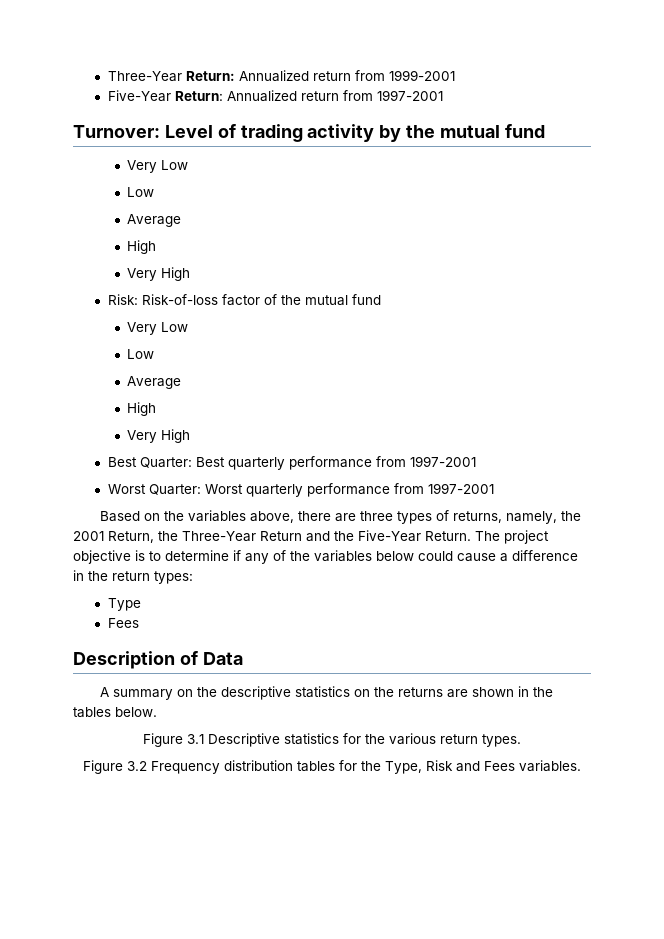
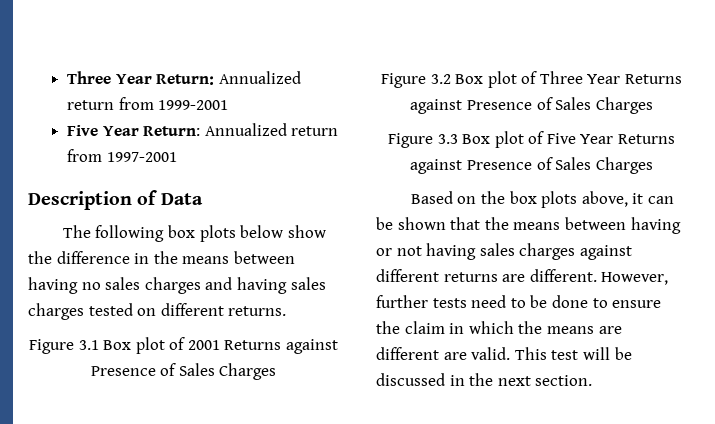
[107,71,182,82] Three-Year -> [67,71,152,84] Three Year
[107,90,171,102] Five-Year -> [67,125,139,136] Five Year
[73,124,545,142] [127,160,189,173] [127,187,155,197] [127,214,182,227] [127,240,157,254] [127,267,191,281] [107,294,381,306] [127,322,189,335] [127,349,155,359] [127,376,182,389] [127,402,157,416] [127,429,191,443] [107,456,476,470] [107,483,494,497] [99,510,581,524] [73,530,549,544] [73,550,578,564] [73,570,193,584] [107,598,141,611] [107,618,139,628] [73,651,243,669] [99,686,553,700] [73,707,157,718] [143,733,521,747] [83,760,581,774] Turnover: Level of trading activity by the mutual fund // Very Low // Low // Average // High // Very High // Risk: Risk-of-loss factor of the mutual fund // Very Low // Low // Average // High // Very High // Best Quarter: Best quarterly performance from 1997-2001 // Worst Quarter: Worst quarterly performance from 1997-2001 // Based on the variables above, there are three types of returns, namely, the 2001 Return, the Three-Year Return and the Five-Year Return. The project objective is to determine if any of the variables below could cause a difference in the return types: // Type // Fees // Description of Data // A summary on the descriptive statistics on the returns are shown in the tables below. // Figure 3.1 Descriptive statistics for the various return types. // Figure 3.2 Frequency distribution tables for the Type, Risk and Fees variables. -> [28,190,203,210] [62,225,326,242] [28,251,295,264] [28,277,326,294] [28,303,287,320] [28,337,339,354] [90,363,277,380] [380,71,683,88] [410,97,653,114] [387,131,676,148] [410,157,653,174] [410,191,674,208] [376,217,681,234] [376,243,632,260] [376,269,669,285] [376,295,662,308] [376,321,622,334] [376,347,632,360] [376,373,593,386] Description of Data // The following box plots below show the difference in the means between having no sales charges and having sales charges tested on different returns. // Figure 3.1 Box plot of 2001 Returns against Presence of Sales Charges // Figure 3.2 Box plot of Three Year Returns against Presence of Sales Charges // Figure 3.3 Box plot of Five Year Returns against Presence of Sales Charges // Based on the box plots above, it can be shown that the means between having or not having sales charges against different returns are different. However, further tests need to be done to ensure the claim in which the means are different are valid. This test will be discussed in the next section.

